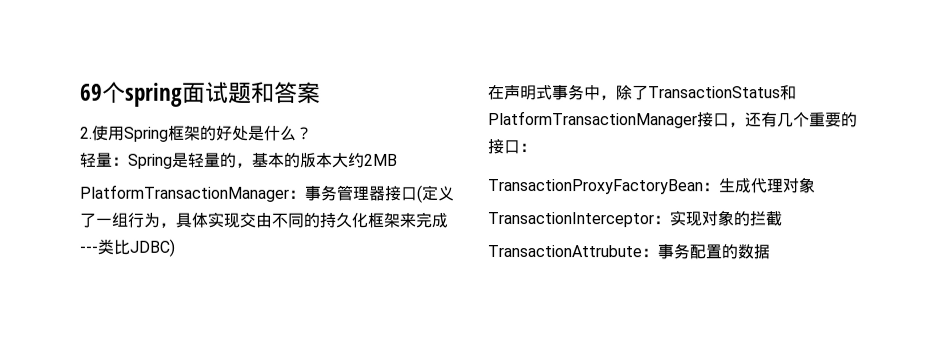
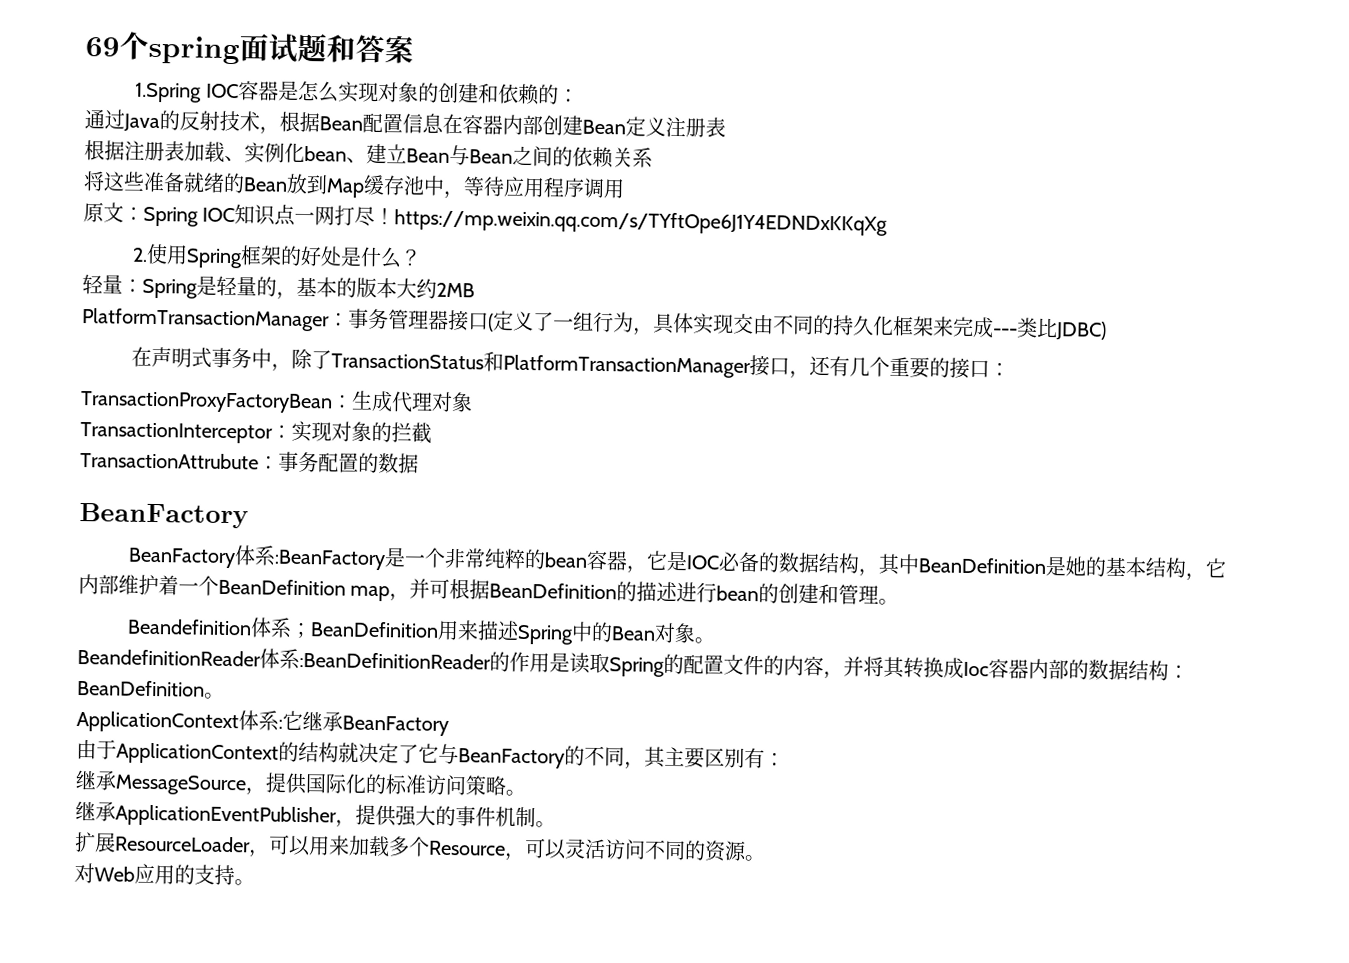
(321, 92) none -> [135,80,579,106] [84,109,726,138] [84,140,653,169] [83,171,625,200] [83,202,889,236] // 1.Spring IOC容器是怎么实现对象的创建和依赖的： // 通过Java的反射技术，根据Bean配置信息在容器内部创建Bean定义注册表 // 根据注册表加载、实例化bean、建立Bean与Bean之间的依赖关系 // 将这些准备就绪的Bean放到Map缓存池中，等待应用程序调用 // 原文：Spring IOC知识点一网打尽！https://mp.weixin.qq.com/s/TYftOpe6J1Y4EDNDxKKqXg
(770, 252) none -> [79,503,249,529] [128,545,1228,582] [78,574,900,606] [127,617,716,645] [77,648,1189,681] [77,679,225,699] [76,710,449,736] [76,738,785,770] [75,769,526,797] [75,800,556,828] [74,831,765,862] [74,862,255,886] // BeanFactory // BeanFactory体系:BeanFactory是一个非常纯粹的bean容器，它是IOC必备的数据结构，其中BeanDefinition是她的基本结构，它内部维护着一个BeanDefinition map，并可根据BeanDefinition的描述进行bean的创建和管理。 // Beandefinition体系；BeanDefinition用来描述Spring中的Bean对象。 // BeandefinitionReader体系:BeanDefinitionReader的作用是读取Spring的配置文件的内容，并将其转换成Ioc容器内部的数据结构：BeanDefinition。 // ApplicationContext体系:它继承BeanFactory // 由于ApplicationContext的结构就决定了它与BeanFactory的不同，其主要区别有： // 继承MessageSource，提供国际化的标准访问策略。 // 继承ApplicationEventPublisher，提供强大的事件机制。 // 扩展ResourceLoader，可以用来加载多个Resource，可以灵活访问不同的资源。 // 对Web应用的支持。

